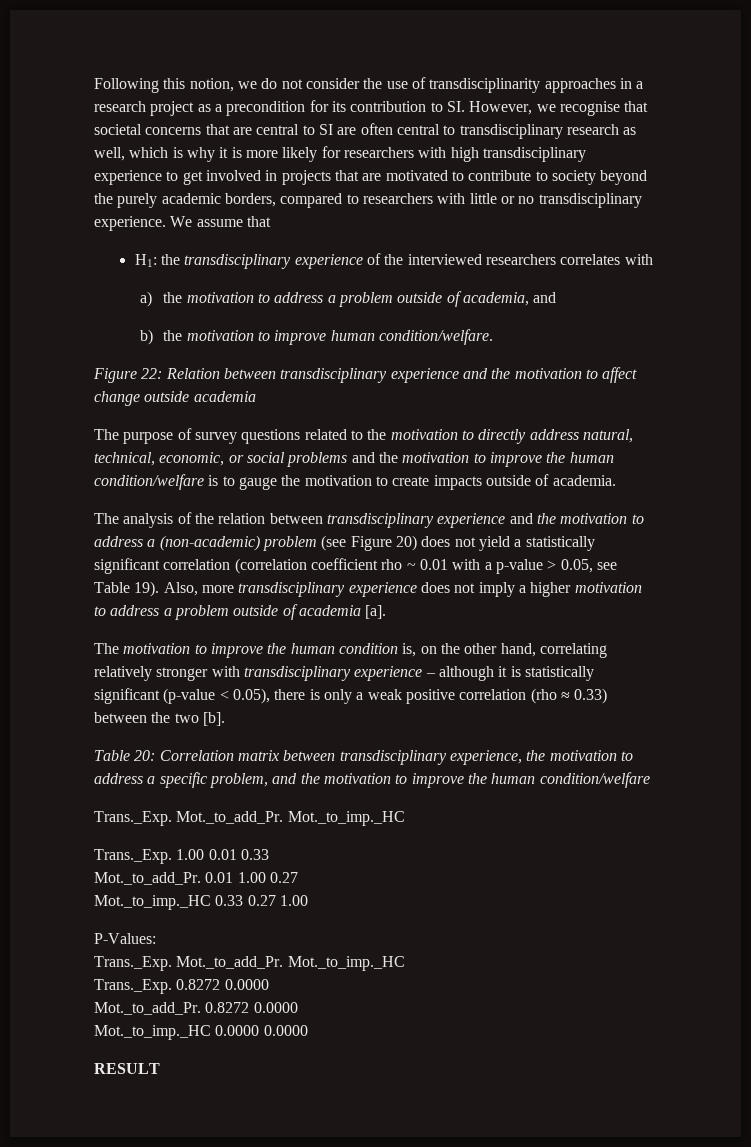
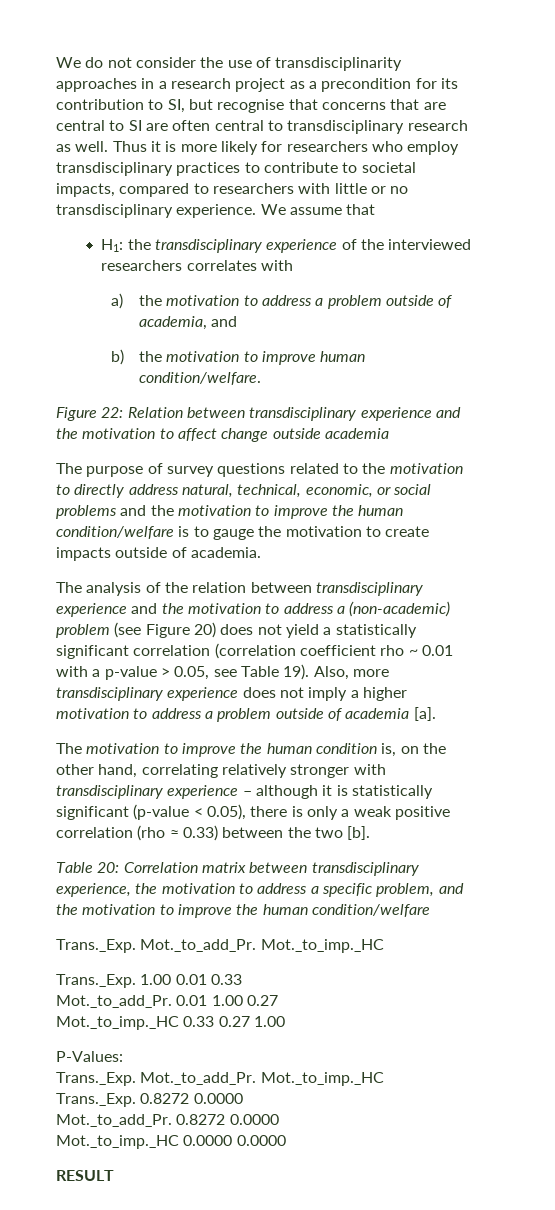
[94,78,257,93] Following this notion, we -> [56,57,81,68] We
[446,101,556,115] SI. However, we -> [167,99,213,113] SI, but
[94,124,142,135] societal -> (318, 104) none
[94,147,215,162] well, which is why -> [75,141,147,152] well. Thus
[418,147,586,162] [94,170,648,185] [94,193,276,208] with high transdisciplinary experience to get involved in projects that are motivated to contribute to society beyond the purely academic borders, -> [371,141,460,155] [56,162,416,176] [56,183,115,197] who employ transdisciplinary practices to contribute to societal impacts,

